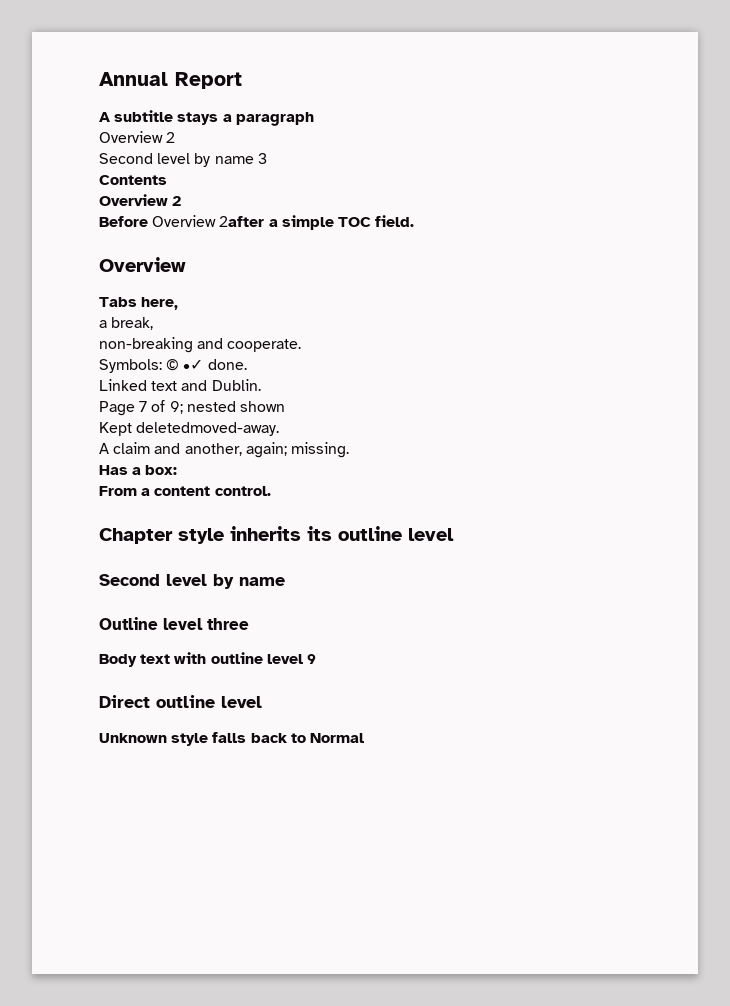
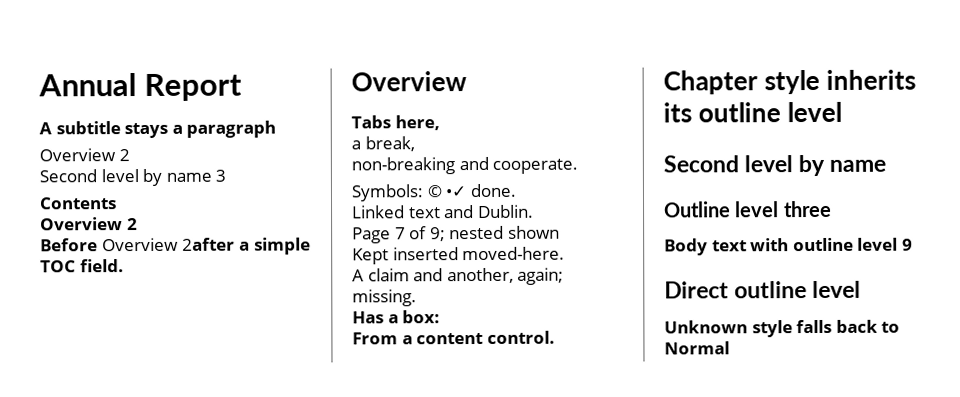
[136,422,280,436] deletedmoved-away. -> [392,246,566,261] inserted moved-here.

